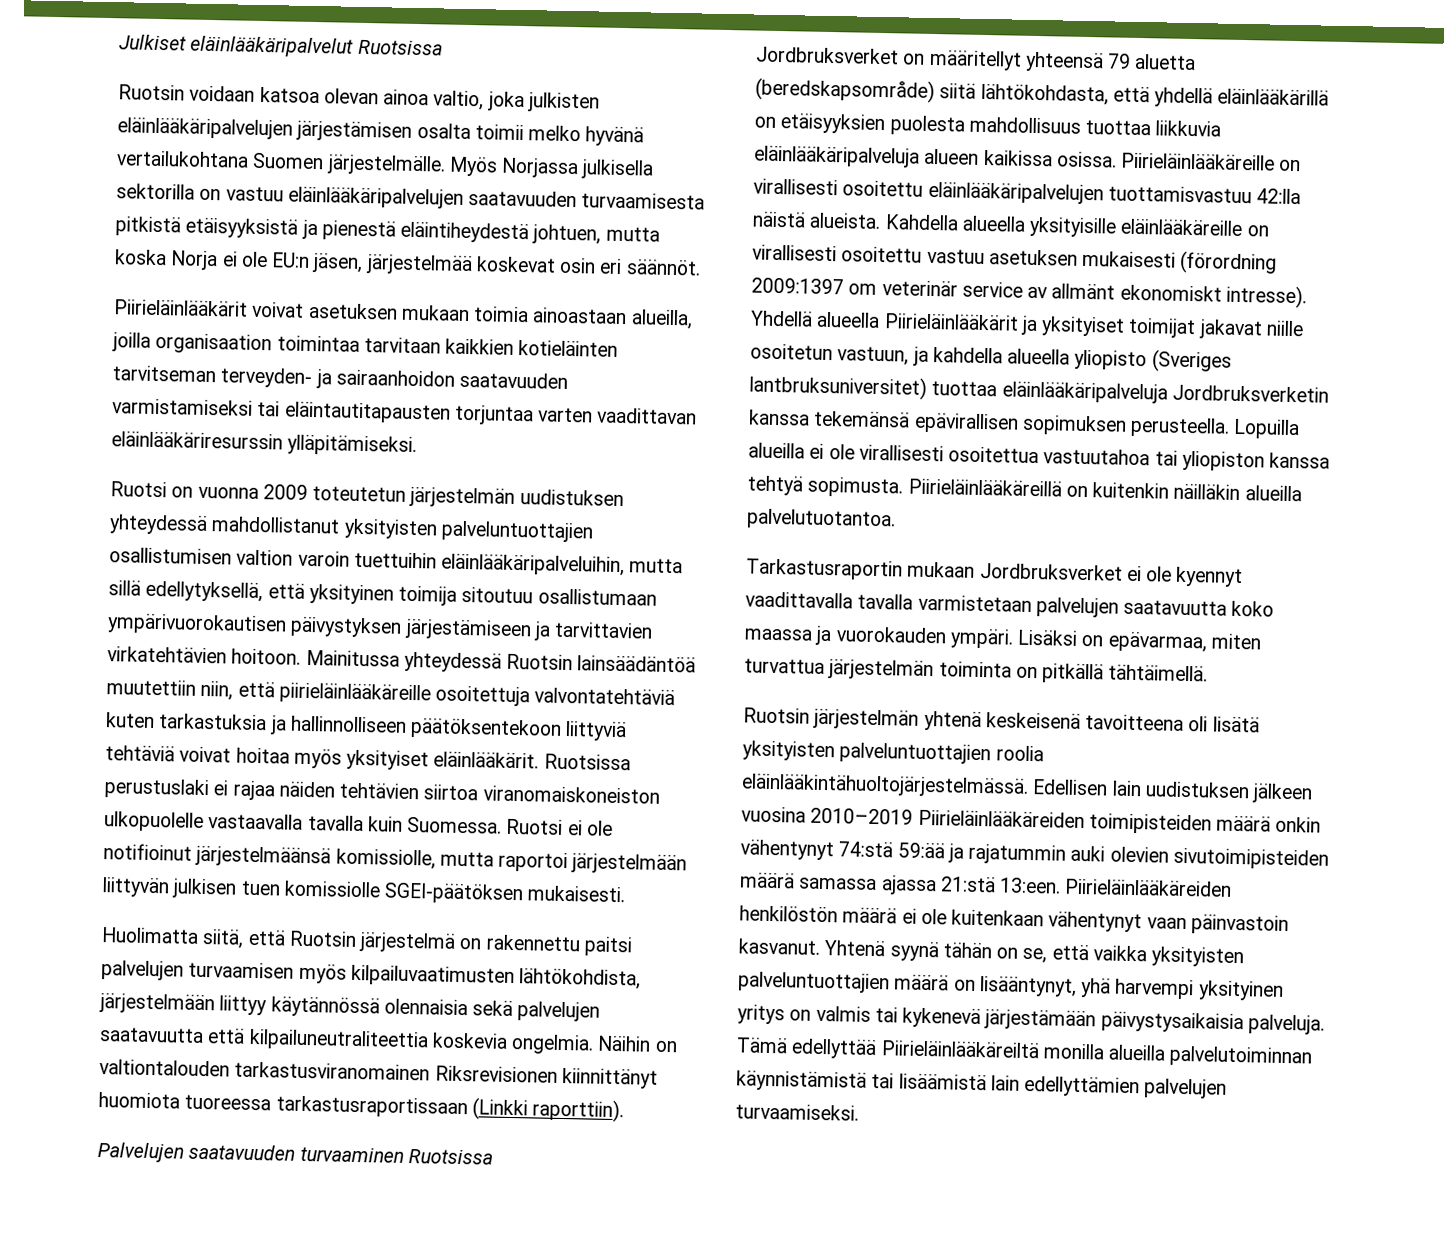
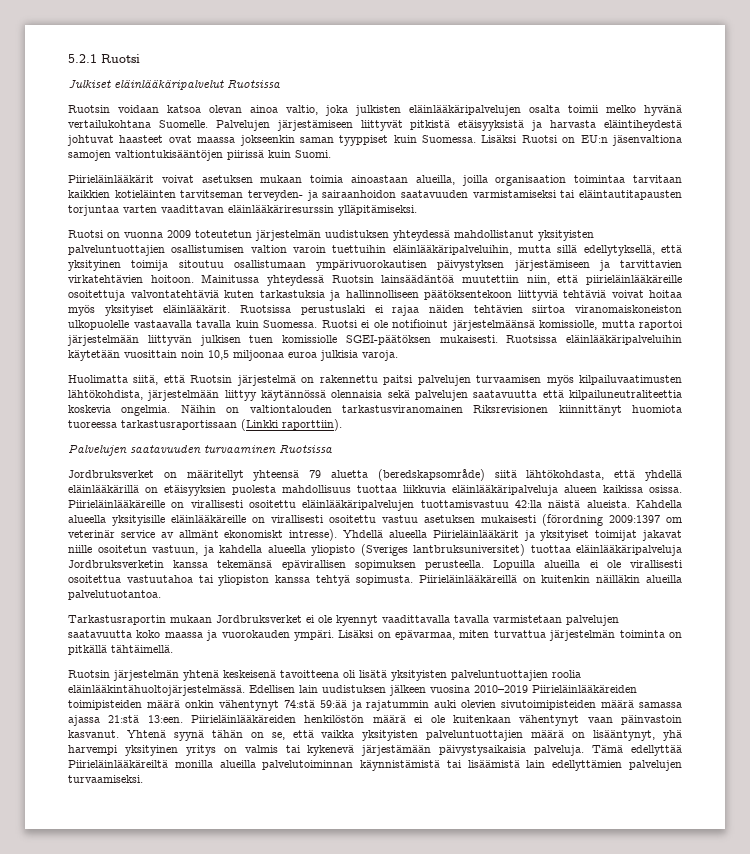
(119, 42) none -> [68,54,140,63] 5.2.1 Ruotsi //
[296,120,413,142] järjestämisen -> (521, 110) none
[252,152,655,180] [116,183,706,210] [115,216,660,245] [114,249,701,276] Suomen järjestelmälle. Myös Norjassa julkisella sektorilla on vastuu eläinlääkäripalvelujen saatavuuden turvaamisesta pitkistä etäisyyksistä ja pienestä eläintiheydestä johtuen, mutta koska Norja ei ole EU:n jäsen, järjestelmää koskevat osin eri säännöt. -> [158,120,683,131] [67,135,682,146] [68,150,331,161] Suomelle. Palvelujen järjestämiseen liittyvät pitkistä etäisyyksistä ja harvasta eläintiheydestä johtuvat haasteet ovat maassa jokseenkin saman tyyppiset kuin Suomessa. Lisäksi Ruotsi on EU:n jäsenvaltiona samojen valtiontukisääntöjen piirissä kuin Suomi.
(626, 894) none -> [506,335,682,345] [68,350,398,361] Ruotsissa eläinlääkäripalveluihin käytetään vuosittain noin 10,5 miljoonaa euroa julkisia varoja.

